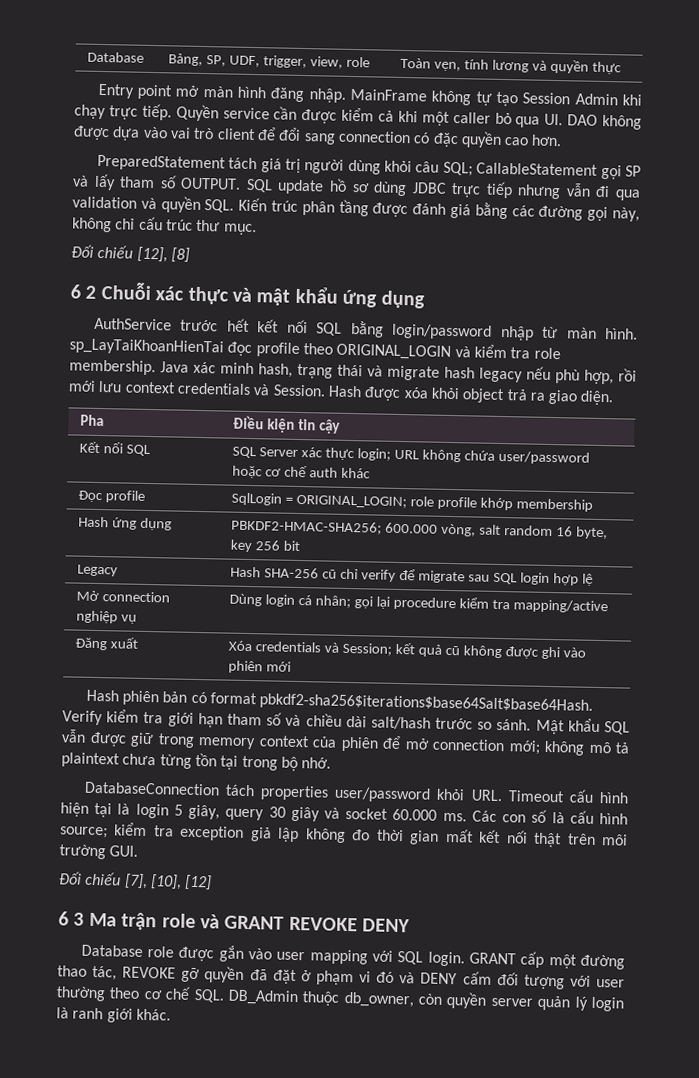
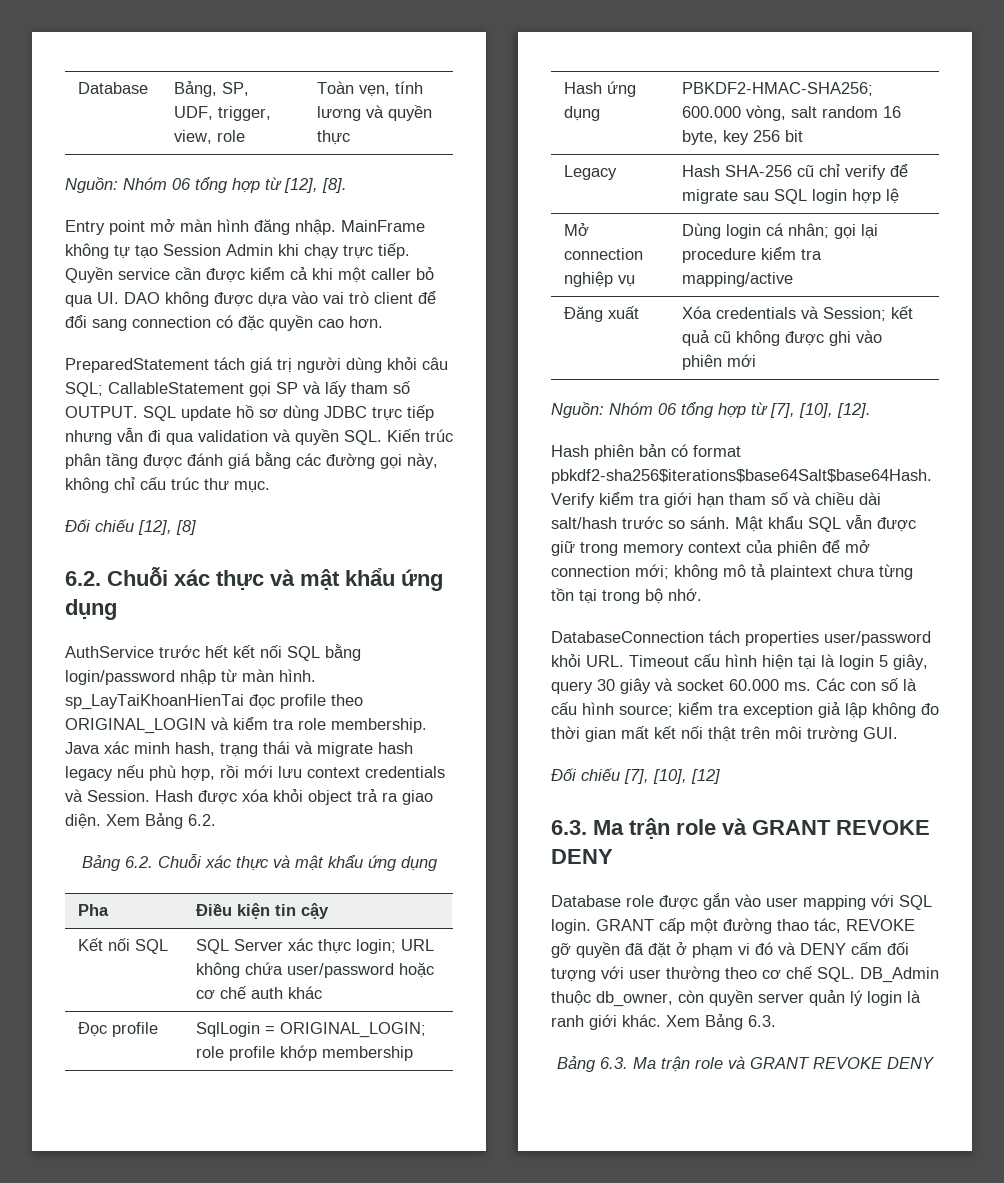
(622, 68) none -> [65,177,347,193] // Nguồn: Nhóm 06 tổng hợp từ [12], [8].
[70,284,97,299] 6 2 -> [65,571,101,586] 6.2.
(614, 398) none -> [106,813,216,829] [81,854,438,871] Xem Bảng 6.2. // Bảng 6.2. Chuỗi xác thực và mật khẩu ứng dụng
(292, 666) none -> [551,402,871,418] // Nguồn: Nhóm 06 tổng hợp từ [7], [10], [12].
[58,911,85,926] 6 3 -> [551,820,587,835] 6.3.
(171, 1014) none -> [666,1014,776,1030] [557,1056,934,1072] Xem Bảng 6.3. // Bảng 6.3. Ma trận role và GRANT REVOKE DENY

